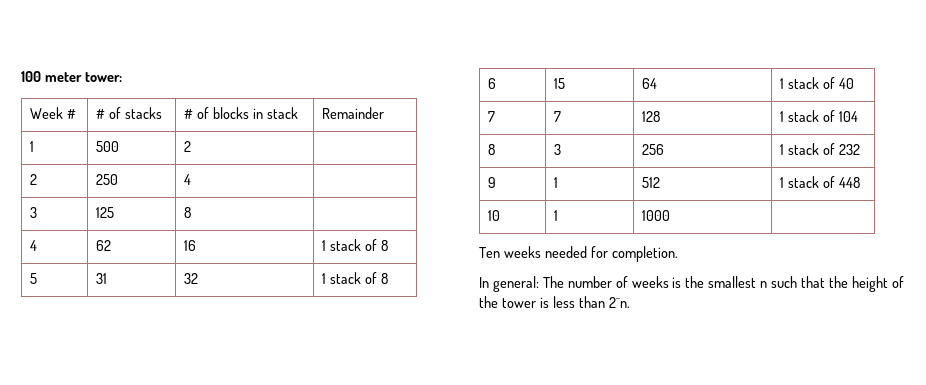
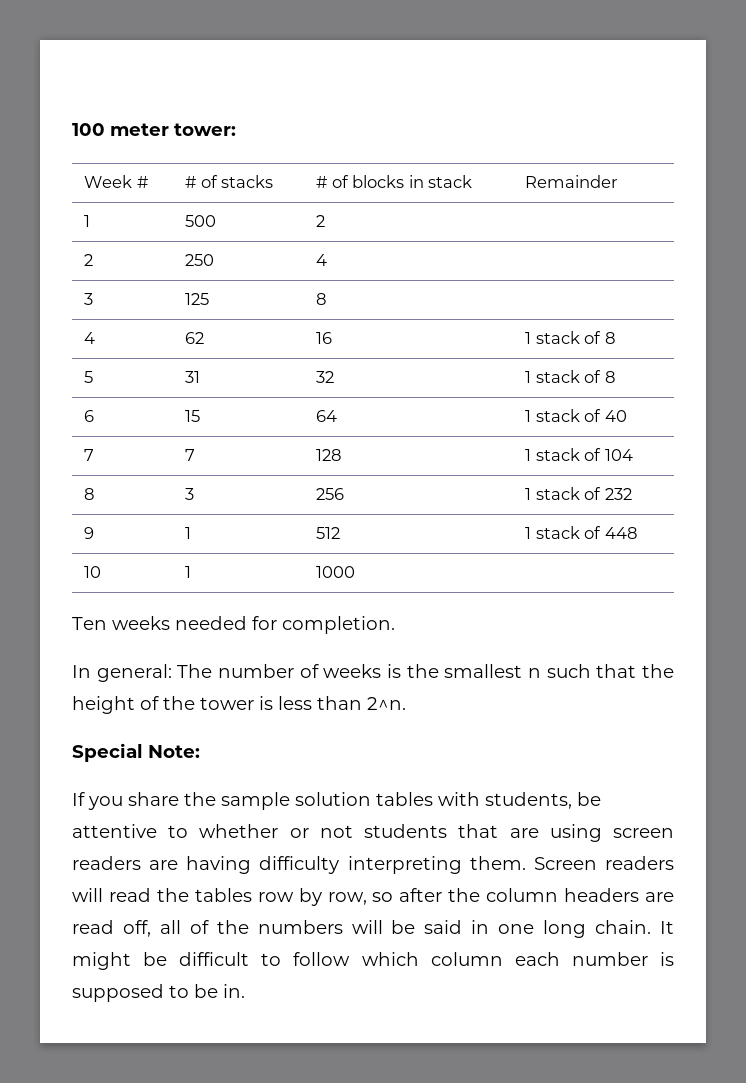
(630, 302) none -> [72,743,200,762] [72,792,601,810] [72,824,674,842] [72,856,674,874] [72,888,675,906] [72,920,674,938] [72,952,674,970] [72,984,245,1002] // Special Note: // If you share the sample solution tables with students, be attentive to whether or not students that are using screen readers are having difficulty interpreting them. Screen readers will read the tables row by row, so after the column headers are read off, all of the numbers will be said in one long chain. It might be difficult to follow which column each number is supposed to be in.

